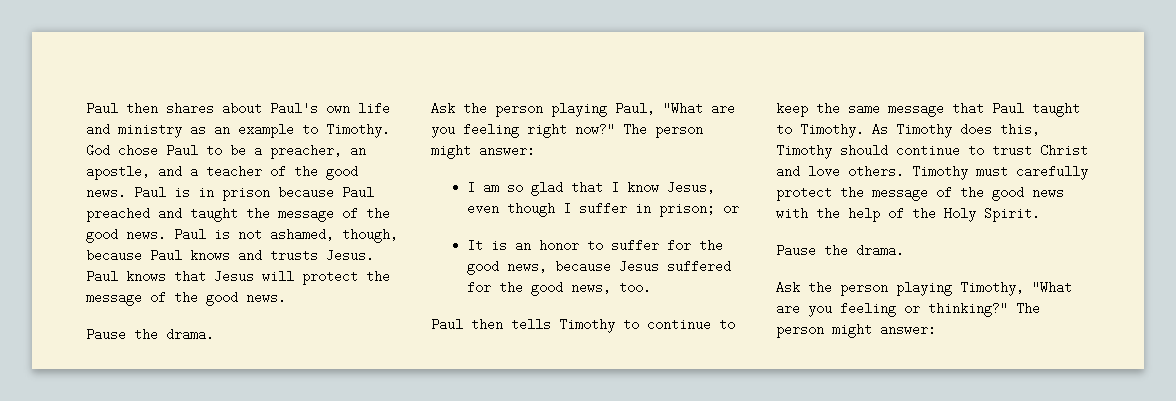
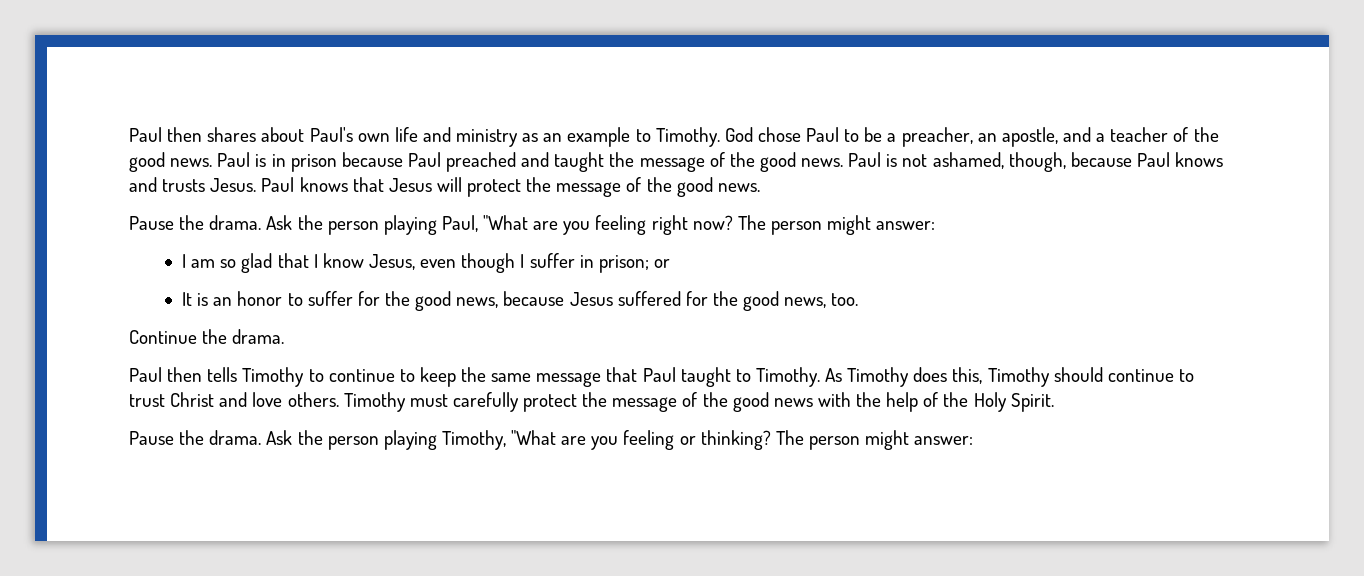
(214, 334) // -> (262, 222) none
[575,123,615,136] now?" -> [692,215,733,230] now?
(651, 287) none -> [129,329,285,344] // Continue the drama.
(904, 250) // -> (262, 437) none
[928,302,1008,317] thinking?" -> [700,430,771,450] thinking?

